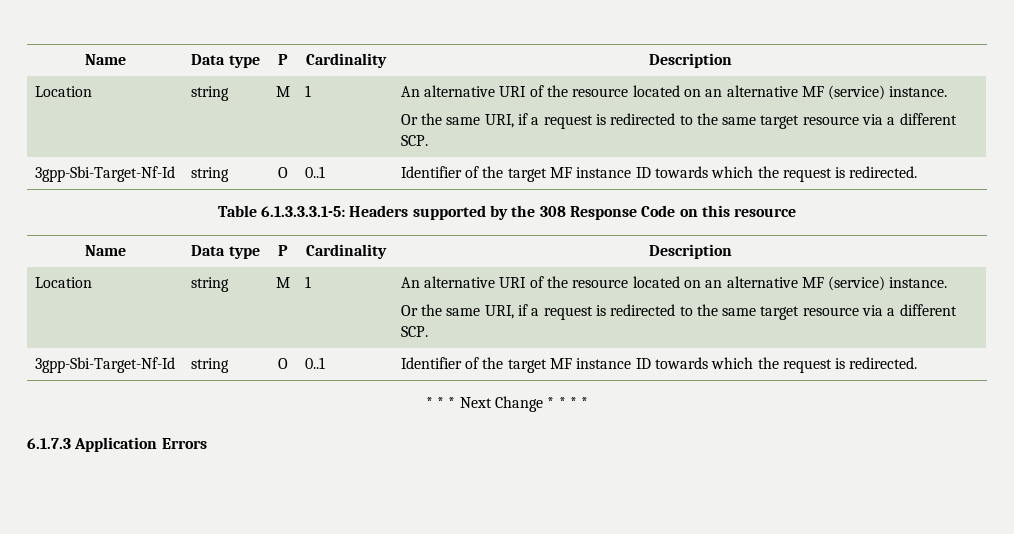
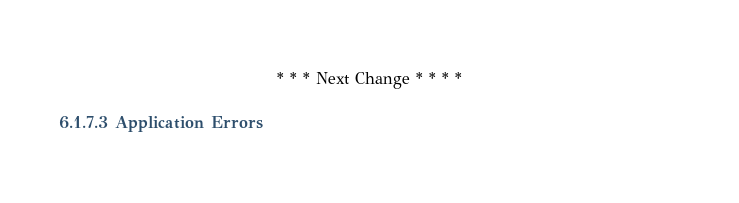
[85,54,126,65] [191,54,260,68] [278,54,288,65] [305,53,387,68] [648,53,732,68] [34,86,92,97] [190,86,229,101] [275,86,290,97] [304,85,311,97] [400,85,948,100] [400,113,957,129] [400,135,428,146] [34,166,175,182] [190,167,229,182] [277,167,288,178] [304,166,325,178] [400,166,918,182] [217,205,797,220] [85,245,126,256] [191,245,260,259] [278,245,288,256] [305,244,387,259] [648,244,732,259] [34,277,92,288] [190,277,229,292] [275,277,290,288] [304,276,311,288] [400,276,948,291] [400,304,957,320] [400,326,428,337] [34,357,175,373] [190,358,229,373] [277,358,288,369] [304,357,325,369] [400,357,918,373] Name | Data type | P | Cardinality | Description // Location | string | M | 1 | An alternative URI of the resource located on an alternative MF (service) instance. // Or the same URI, if a request is redirected to the same target resource via a different SCP. // 3gpp-Sbi-Target-Nf-Id | string | O | 0..1 | Identifier of the target MF instance ID towards which the request is redirected. // Table 6.1.3.3.3.1-5: Headers supported by the 308 Response Code on this resource // Name | Data type | P | Cardinality | Description // Location | string | M | 1 | An alternative URI of the resource located on an alternative MF (service) instance. // Or the same URI, if a request is redirected to the same target resource via a different SCP. // 3gpp-Sbi-Target-Nf-Id | string | O | 0..1 | Identifier of the target MF instance ID towards which the request is redirected. // -> (277, 78) none

